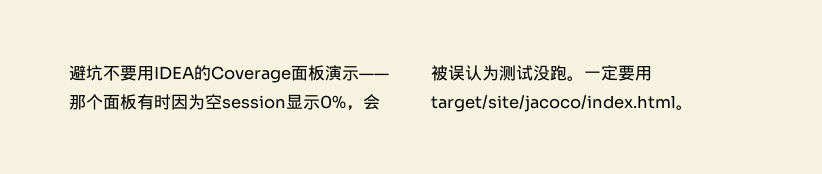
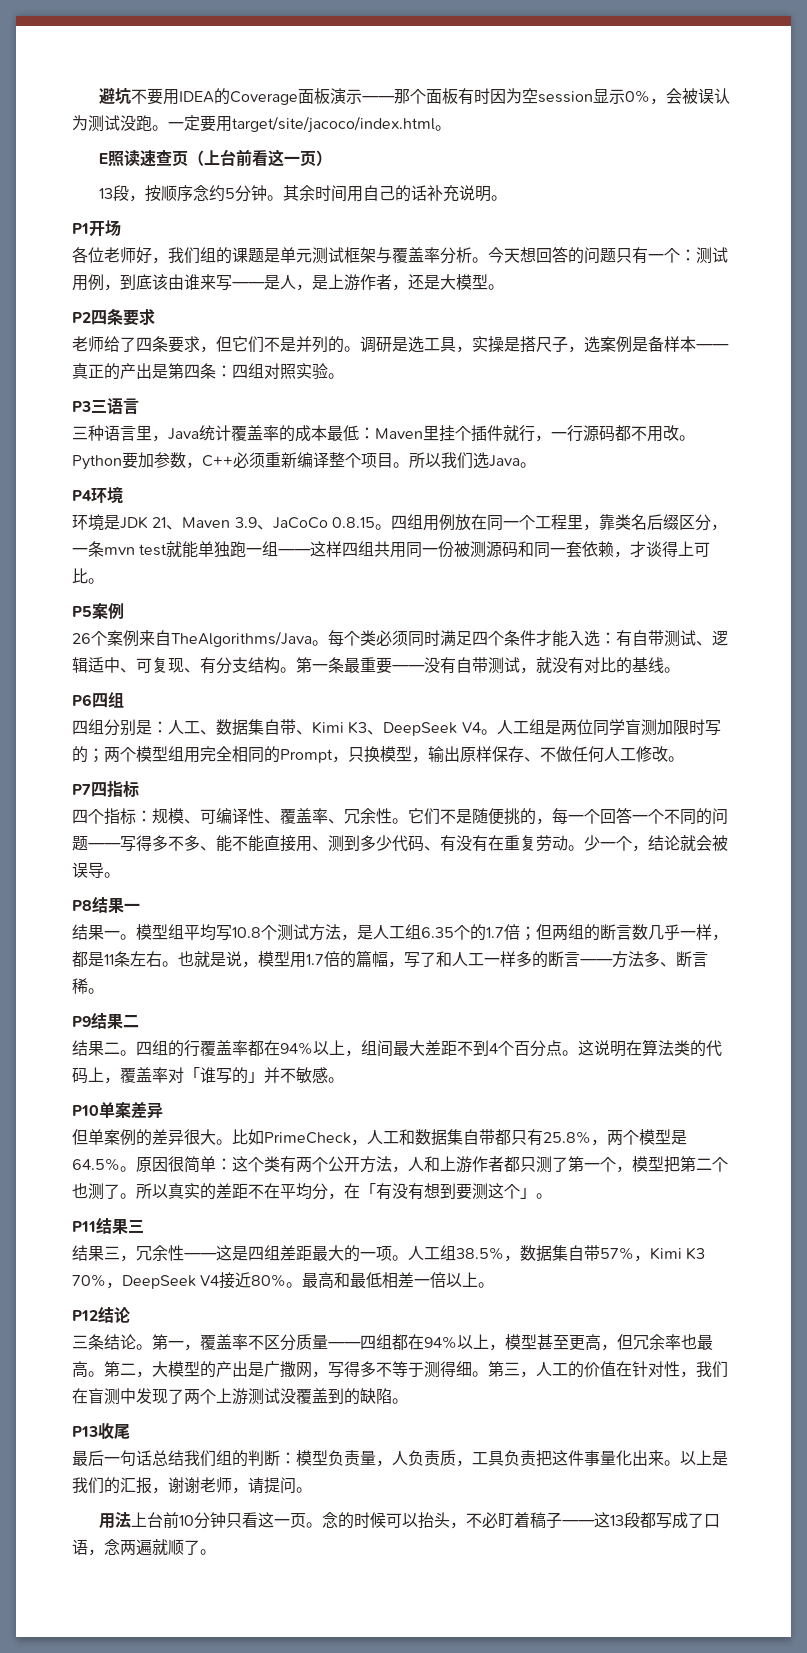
(693, 107) none -> [98,149,332,167] [98,185,507,202] [72,220,121,237] [72,247,728,264] [72,274,504,291] [72,308,155,326] [72,336,729,353] [72,363,344,380] [72,398,139,415] [72,425,695,442] [72,452,536,470] [72,487,123,504] [72,514,727,531] [72,541,711,558] [72,568,104,584] [72,603,124,619] [72,630,728,647] [72,657,680,674] [72,692,124,708] [72,719,721,736] [72,746,684,763] [72,781,139,797] [72,808,728,825] [72,835,728,852] [72,862,120,878] [72,897,140,913] [72,924,728,941] [72,950,708,968] [72,978,104,994] [72,1013,139,1029] [72,1039,722,1057] [72,1067,344,1084] [72,1101,163,1119] [72,1129,687,1146] [72,1156,728,1173] [72,1183,552,1200] [72,1218,144,1234] [72,1245,706,1262] [72,1272,495,1289] [72,1306,130,1324] [72,1334,713,1351] [72,1361,728,1378] [72,1388,408,1405] [72,1423,130,1440] [72,1450,728,1467] [72,1477,312,1494] [98,1511,720,1529] [72,1539,216,1556] // E照读速查页（上台前看这一页） // 13段，按顺序念约5分钟。其余时间用自己的话补充说明。 // P1开场 // 各位老师好，我们组的课题是单元测试框架与覆盖率分析。今天想回答的问题只有一个：测试用例，到底该由谁来写——是人，是上游作者，还是大模型。 // P2四条要求 // 老师给了四条要求，但它们不是并列的。调研是选工具，实操是搭尺子，选案例是备样本——真正的产出是第四条：四组对照实验。 // P3三语言 // 三种语言里，Java统计覆盖率的成本最低：Maven里挂个插件就行，一行源码都不用改。Python要加参数，C++必须重新编译整个项目。所以我们选Java。 // P4环境 // 环境是JDK 21、Maven 3.9、JaCoCo 0.8.15。四组用例放在同一个工程里，靠类名后缀区分，一条mvn test就能单独跑一组——这样四组共用同一份被测源码和同一套依赖，才谈得上可比。 // P5案例 // 26个案例来自TheAlgorithms/Java。每个类必须同时满足四个条件才能入选：有自带测试、逻辑适中、可复现、有分支结构。第一条最重要——没有自带测试，就没有对比的基线。 // P6四组 // 四组分别是：人工、数据集自带、Kimi K3、DeepSeek V4。人工组是两位同学盲测加限时写的；两个模型组用完全相同的Prompt，只换模型，输出原样保存、不做任何人工修改。 // P7四指标 // 四个指标：规模、可编译性、覆盖率、冗余性。它们不是随便挑的，每一个回答一个不同的问题——写得多不多、能不能直接用、测到多少代码、有没有在重复劳动。少一个，结论就会被误导。 // P8结果一 // 结果一。模型组平均写10.8个测试方法，是人工组6.35个的1.7倍；但两组的断言数几乎一样，都是11条左右。也就是说，模型用1.7倍的篇幅，写了和人工一样多的断言——方法多、断言稀。 // P9结果二 // 结果二。四组的行覆盖率都在94%以上，组间最大差距不到4个百分点。这说明在算法类的代码上，覆盖率对「谁写的」并不敏感。 // P10单案差异 // 但单案例的差异很大。比如PrimeCheck，人工和数据集自带都只有25.8%，两个模型是64.5%。原因很简单：这个类有两个公开方法，人和上游作者都只测了第一个，模型把第二个也测了。所以真实的差距不在平均分，在「有没有想到要测这个」。 // P11结果三 // 结果三，冗余性——这是四组差距最大的一项。人工组38.5%，数据集自带57%，Kimi K3 70%，DeepSeek V4接近80%。最高和最低相差一倍以上。 // P12结论 // 三条结论。第一，覆盖率不区分质量——四组都在94%以上，模型甚至更高，但冗余率也最高。第二，大模型的产出是广撒网，写得多不等于测得细。第三，人工的价值在针对性，我们在盲测中发现了两个上游测试没覆盖到的缺陷。 // P13收尾 // 最后一句话总结我们组的判断：模型负责量，人负责质，工具负责把这件事量化出来。以上是我们的汇报，谢谢老师，请提问。 // 用法上台前10分钟只看这一页。念的时候可以抬头，不必盯着稿子——这13段都写成了口语，念两遍就顺了。

